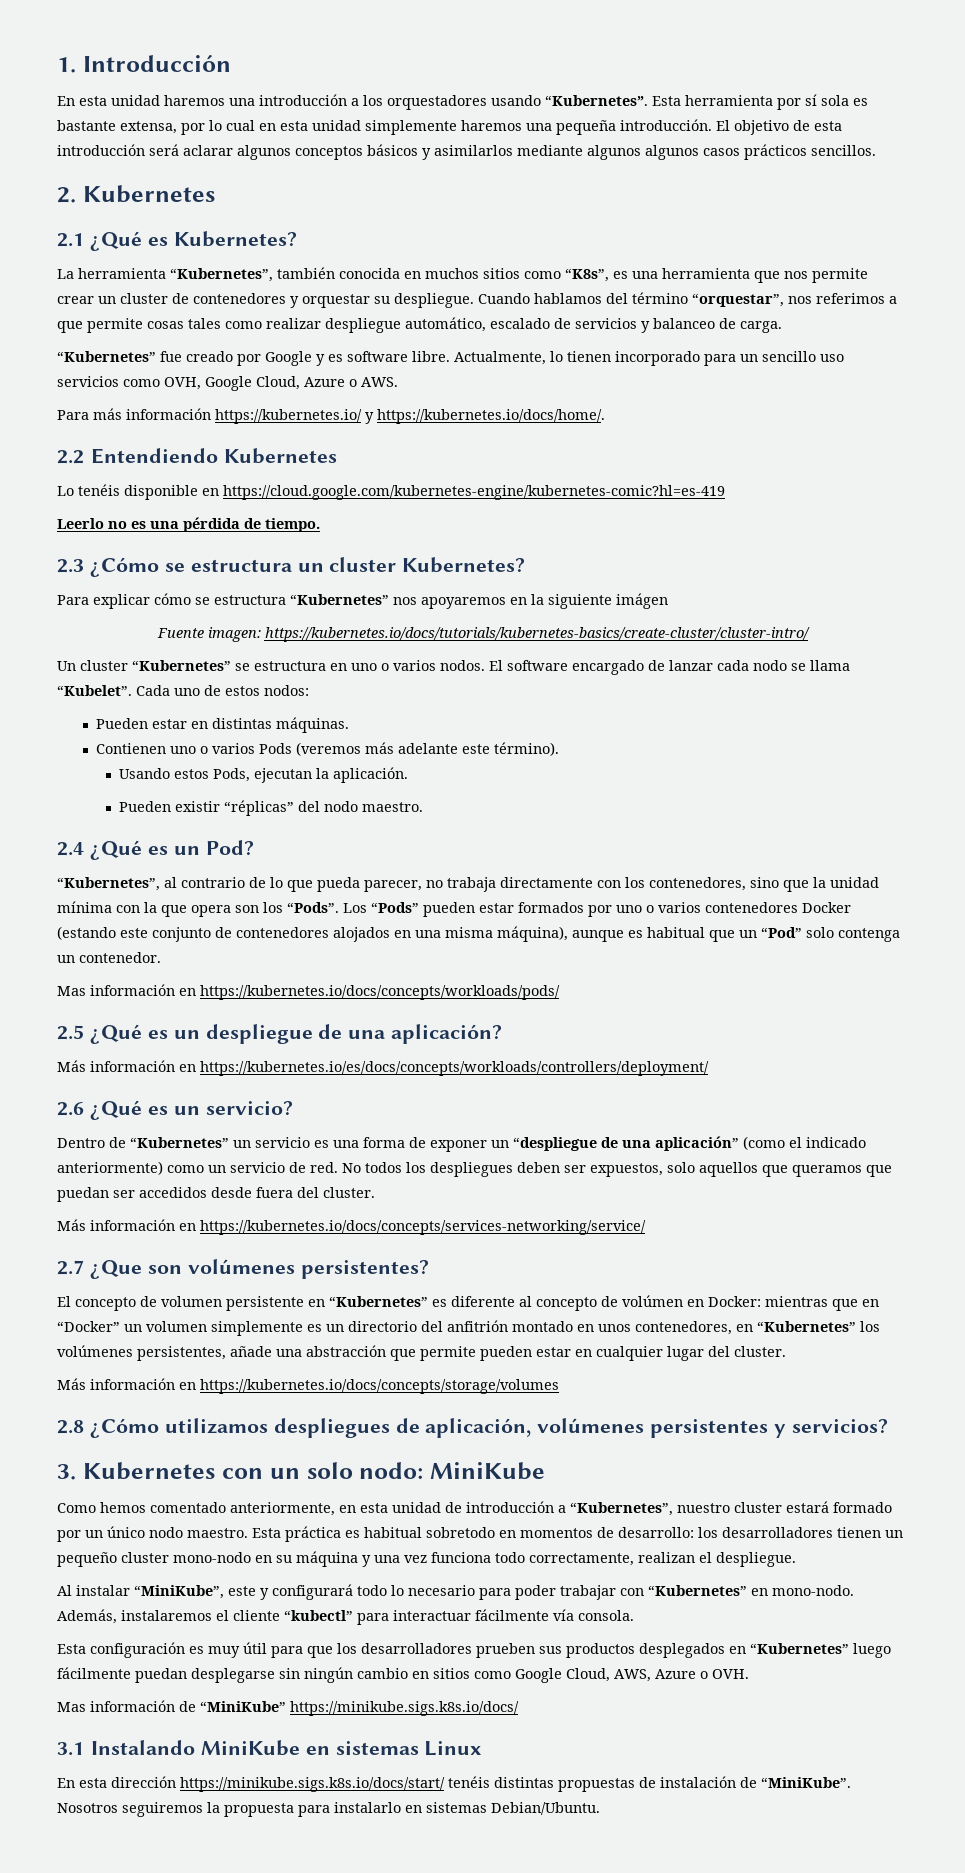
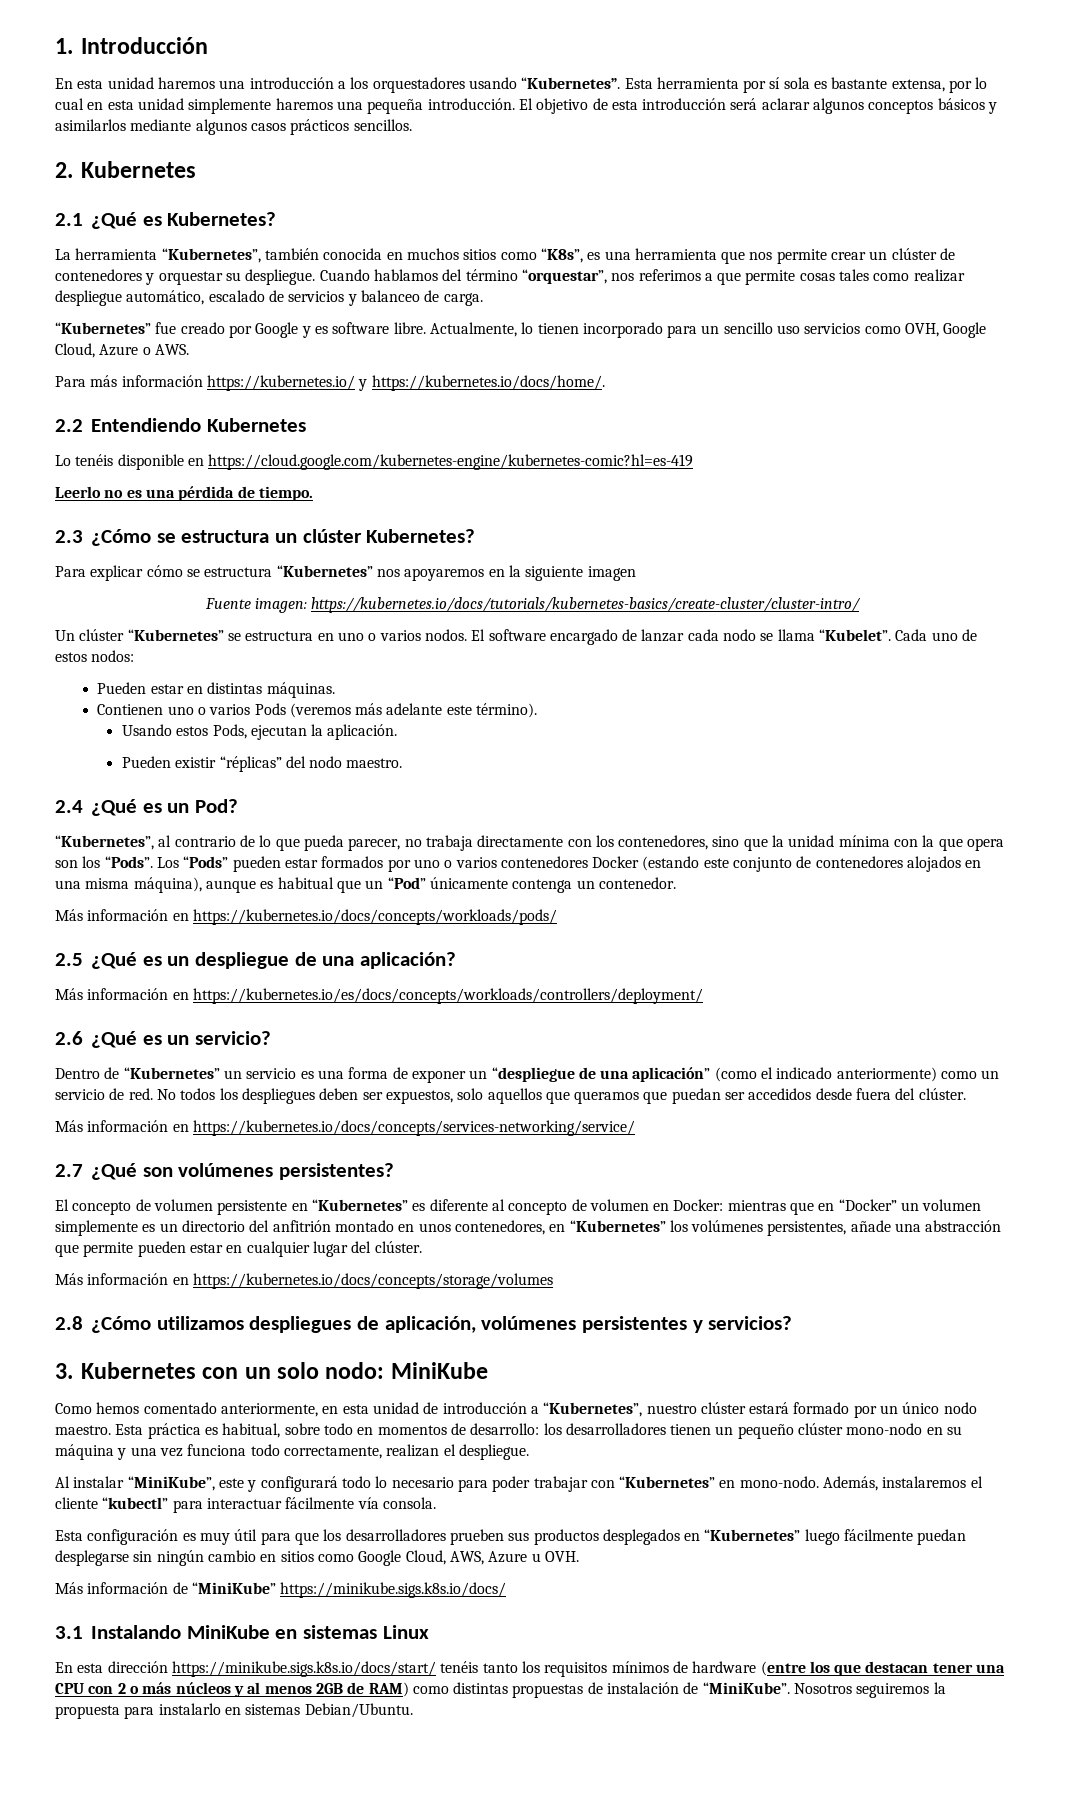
[645,145,699,160] algunos -> (247, 127) none
[120,293,168,304] cluster -> [891,248,937,260] clúster
[329,557,397,572] cluster -> [302,529,362,543] clúster
[616,593,668,609] imágen -> [587,566,636,581] imagen
[80,660,128,671] cluster -> [79,629,125,641] clúster
[806,927,834,938] solo -> [429,877,508,889] únicamente
[57,986,86,996] Mas -> [55,909,83,921] Más
[323,1187,375,1198] cluster. -> [918,1088,966,1100] clúster.
[90,1260,143,1279] ¿Que -> [91,1163,137,1180] ¿Qué
[622,1295,683,1307] volúmen -> [589,1199,649,1211] volumen
[734,1346,786,1357] cluster. -> [374,1241,422,1253] clúster.
[734,1502,782,1513] cluster -> [700,1402,746,1414] clúster
[364,1527,495,1538] habitual sobretodo -> [222,1423,353,1438] habitual, sobre todo
[121,1552,169,1563] cluster -> [798,1423,844,1435] clúster
[700,1671,708,1679] o -> [531,1553,541,1562] u
[57,1702,86,1712] Mas -> [55,1582,83,1594] Más
(490, 1782) none -> [482,1661,1006,1677] [55,1682,449,1697] tanto los requisitos mínimos de hardware (entre los que destacan tener una CPU con 2 o más núcleos y al menos 2GB de RAM) como

